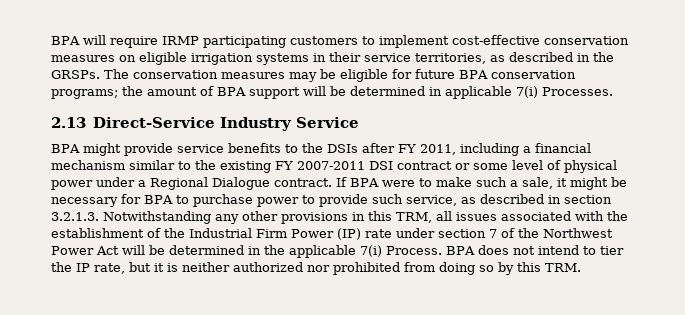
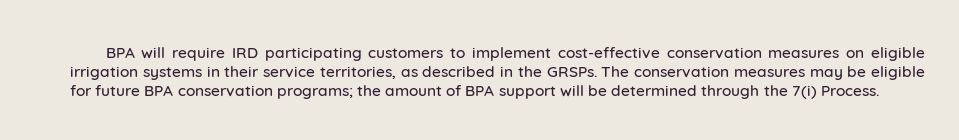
[161,36,199,45] IRMP -> [231,48,258,58] IRD
[428,86,613,99] [51,117,359,131] [51,143,591,156] [51,160,617,173] [51,177,627,190] [51,194,612,207] [51,211,628,224] [51,228,613,240] [51,245,624,258] [51,262,581,275] in applicable 7(i) Processes. // 2.13 Direct-Service Industry Service // BPA might provide service benefits to the DSIs after FY 2011, including a financial mechanism similar to the existing FY 2007-2011 DSI contract or some level of physical power under a Regional Dialogue contract. If BPA were to make such a sale, it might be necessary for BPA to purchase power to provide such service, as described in section 3.2.1.3. Notwithstanding any other provisions in this TRM, all issues associated with the establishment of the Industrial Firm Power (IP) rate under section 7 of the Northwest Power Act will be determined in the applicable 7(i) Process. BPA does not intend to tier the IP rate, but it is neither authorized nor prohibited from doing so by this TRM. -> [701,85,879,99] through the 7(i) Process.

